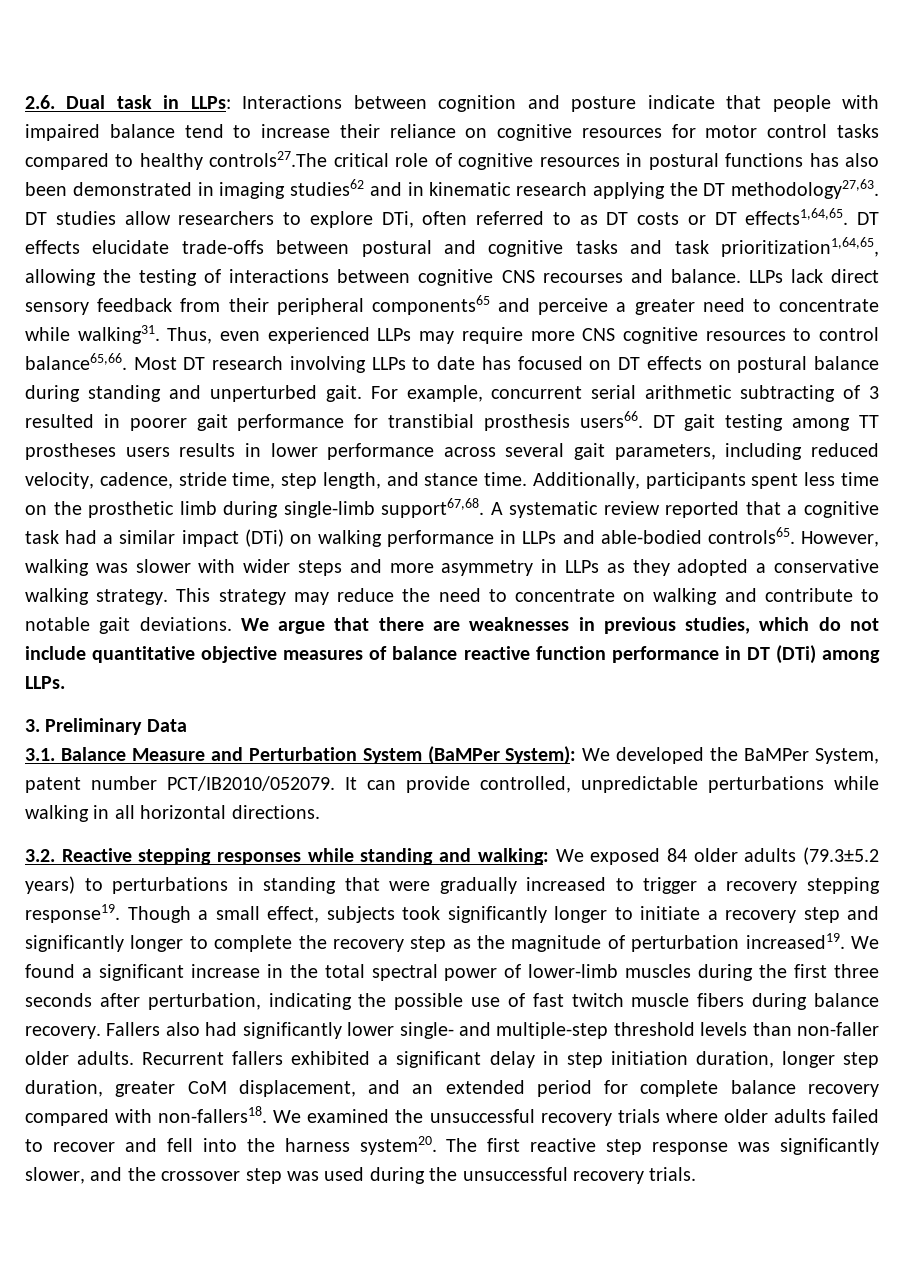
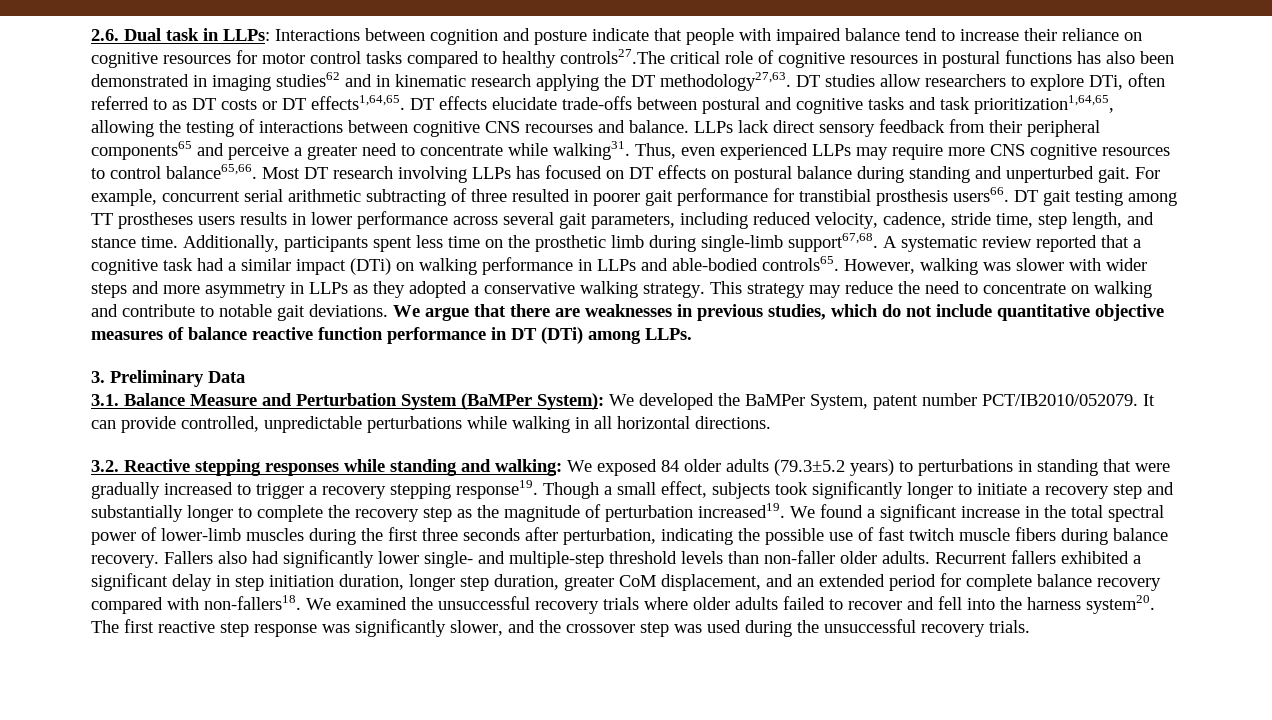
[412,356,476,370] to date -> (511, 173) none
[868,386,879,399] 3 -> [471,189,507,202] three
[25,935,124,952] significantly -> [91,505,183,522] substantially

